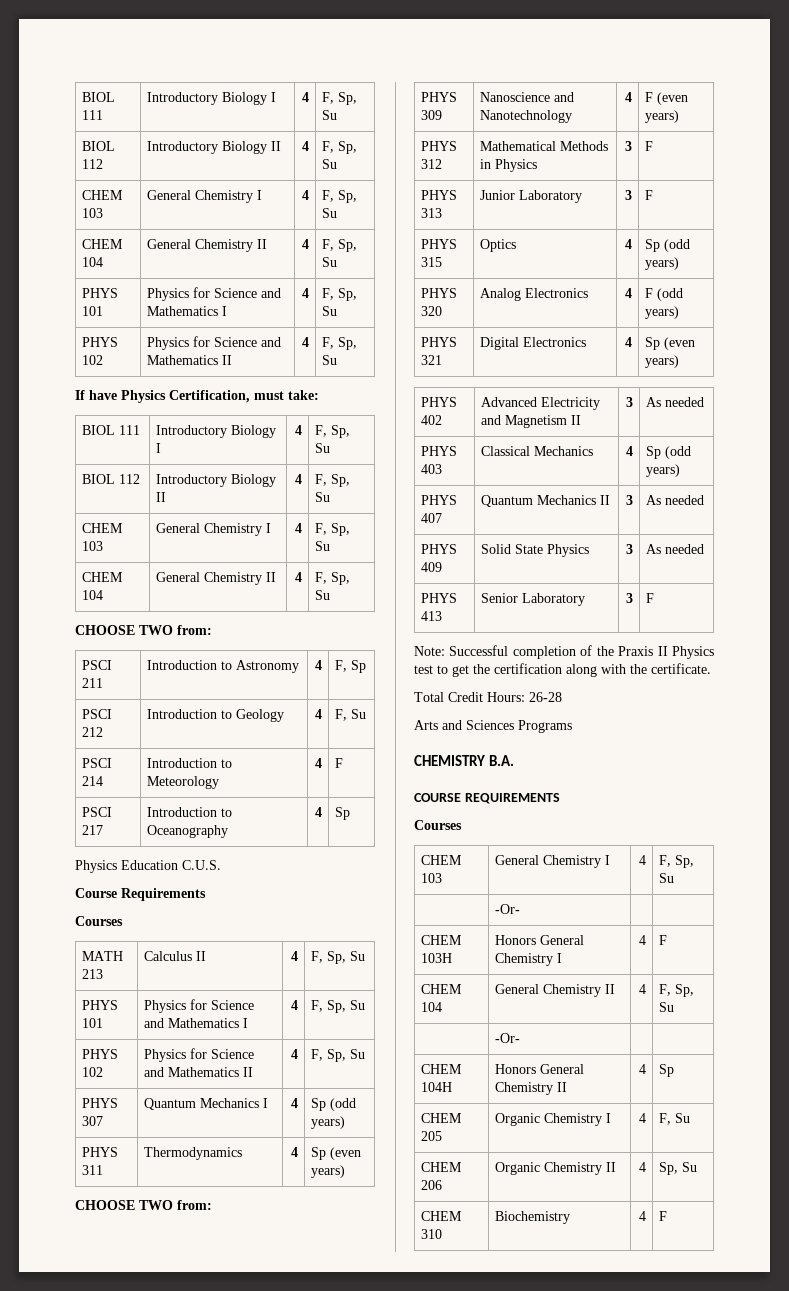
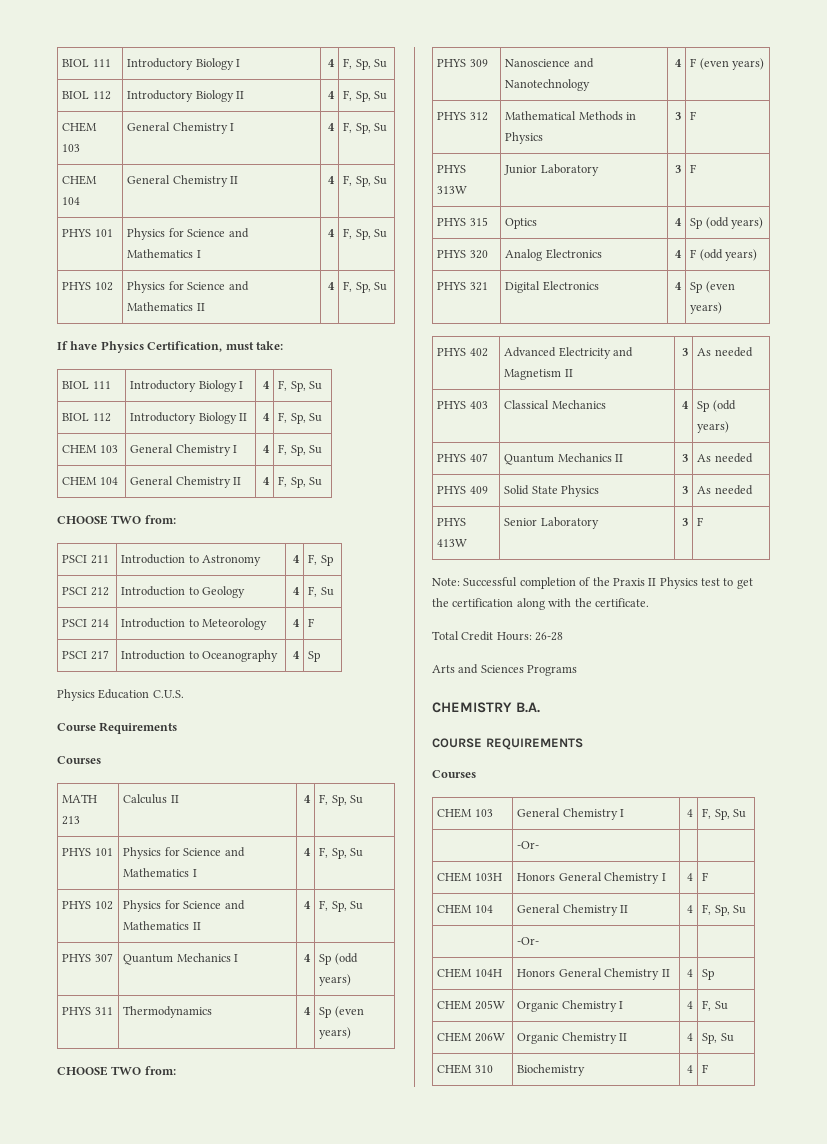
[420,208,442,218] 313 -> [437,186,468,194] 313W
[420,611,442,621] 413 -> [437,539,468,547] 413W
[420,1131,442,1141] 205 -> [474,1000,505,1010] 205W
[420,1180,442,1190] 206 -> [474,1033,505,1042] 206W

